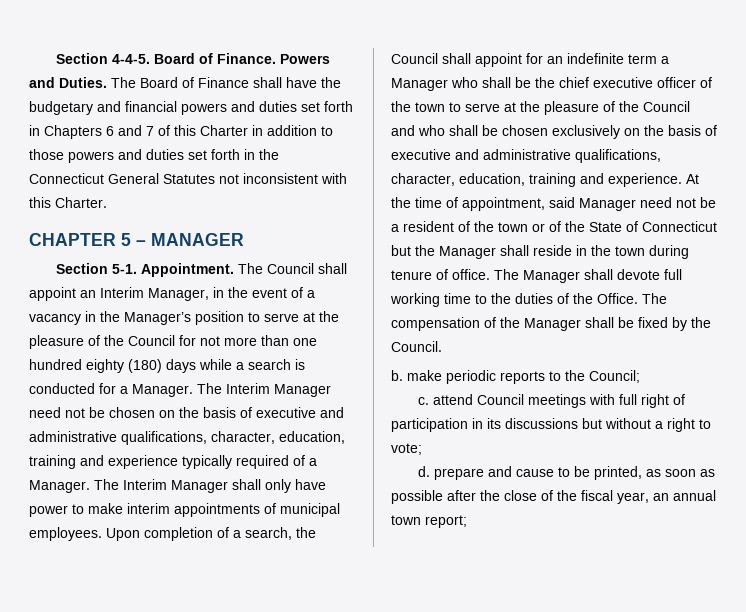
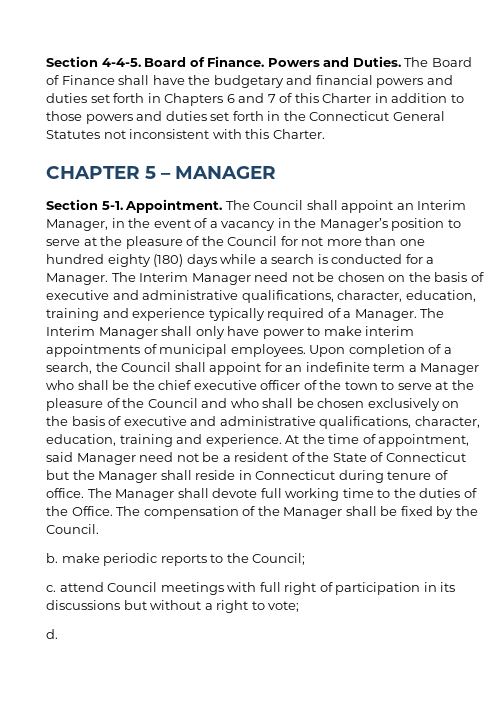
[498,221,585,232] town or of the -> (330, 457) none
[591,245,645,256] the town -> [255,470,336,480] Connecticut
[433,466,715,480] [391,490,716,504] [391,515,467,528] prepare and cause to be printed, as soon as possible after the close of the fiscal year, an annual town report; -> (58, 634) none

